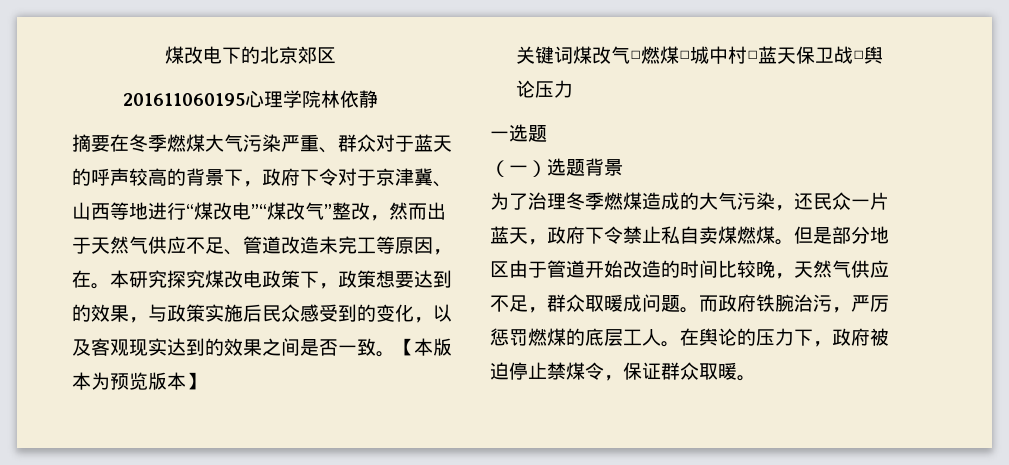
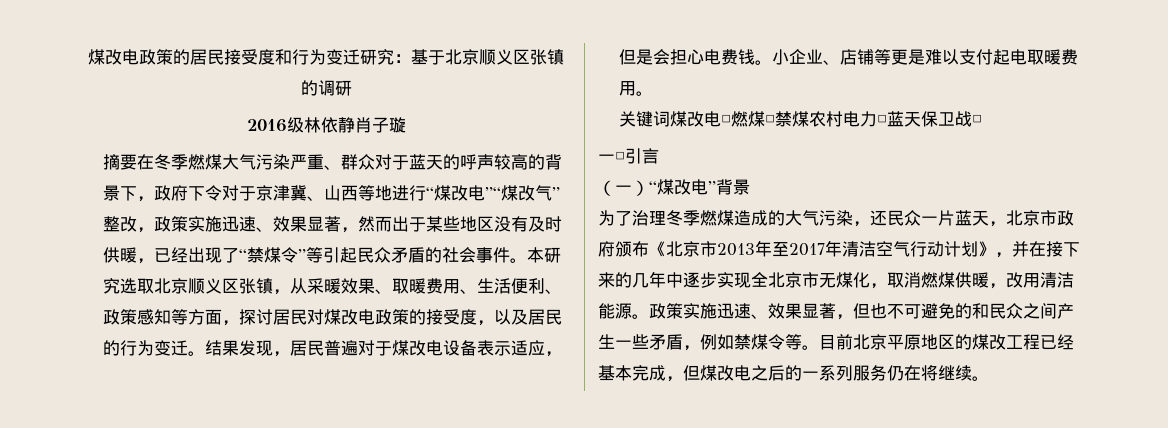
[165,46,336,64] [123,90,321,108] 煤改电下的北京郊区 // 201611060195心理学院 -> [88,49,564,65] [300,80,352,96] [246,117,304,133] 煤改电政策的居民接受度和行为变迁研究：基于北京顺义区张镇的调研 // 2016级
(378, 99) none -> [354,117,406,133] 肖子璇
[388,202,446,220] [71,236,452,255] [71,270,452,289] [71,304,452,323] [71,338,452,357] [71,372,205,390] 然而出于天然气供应不足、管道改造未完工等原因，在。本研究探究煤改电政策下，政策想要达到的效果，与政策实施后民众感受到的变化，以及客观现实达到的效果之间是否一致。【本版本为预览版本】 -> [153,216,562,233] [102,247,561,264] [102,278,562,295] [102,309,562,326] [102,340,562,357] [618,49,1078,65] [618,81,653,96] 政策实施迅速、效果显著，然而出于某些地区没有及时供暖，已经出现了“禁煤令”等引起民众矛盾的社会事件。本研究选取北京顺义区张镇，从采暖效果、取暖费用、生活便利、政策感知等方面，探讨居民对煤改电政策的接受度，以及居民的行为变迁。结果发现，居民普遍对于煤改电设备表示适应，但是会担心电费钱。小企业、店铺等更是难以支付起电取暖费用。
[610,46,630,64] 气 -> [703,111,721,127] 电
[689,46,747,64] 城中村 -> [774,111,877,127] 禁煤农村电力
[863,46,883,64] [515,80,573,98] [490,124,547,142] 舆论压力 // 一选题 -> [598,148,659,164] // 一□引言
[547,158,585,176] 选题 -> [649,179,716,195] “煤改电”
[547,226,889,245] [490,260,889,279] [490,294,889,313] [490,328,889,347] [490,362,737,381] 政府下令禁止私自卖煤燃煤。但是部分地区由于管道开始改造的时间比较晚，天然气供应不足，群众取暖成问题。而政府铁腕治污，严厉惩罚燃煤的底层工人。在舆论的压力下，政府被迫停止禁煤令，保证群众取暖 -> [1006,210,1074,226] [598,240,1080,258] [598,271,1074,289] [598,303,1074,320] [598,334,1074,351] [598,365,972,382] 北京市政府颁布《北京市2013年至2017年清洁空气行动计划》，并在接下来的几年中逐步实现全北京市无煤化，取消燃煤供暖，改用清洁能源。政策实施迅速、效果显著，但也不可避免的和民众之间产生一些矛盾，例如禁煤令等。目前北京平原地区的煤改工程已经基本完成，但煤改电之后的一系列服务仍在将继续

